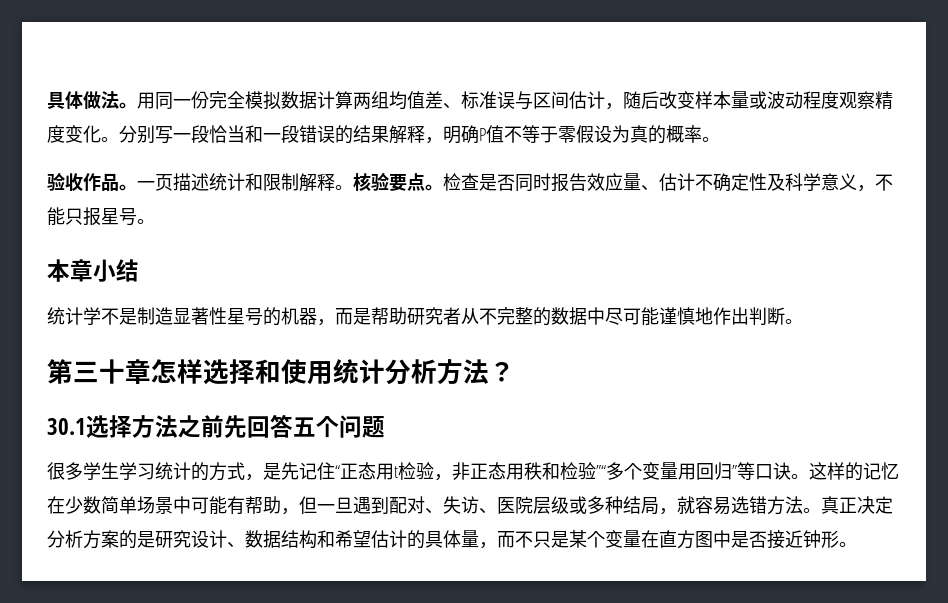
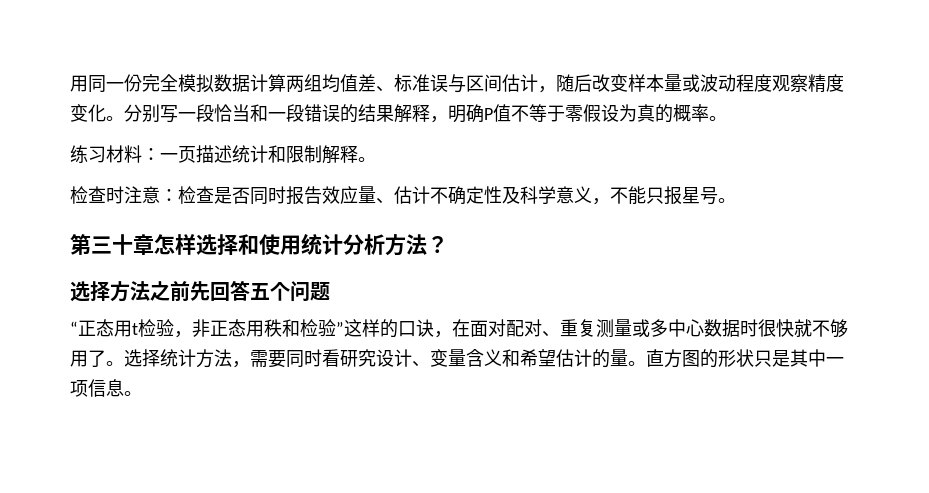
[47,91,137,109] 具体做法。 -> (70, 83) none
[47,172,137,191] 验收作品。 -> [70,145,160,163] 练习材料：
[353,172,443,191] 核验要点。 -> [70,186,178,204] // 检查时注意：
[47,259,139,282] [47,307,803,326] // 本章小结 // 统计学不是制造显著性星号的机器，而是帮助研究者从不完整的数据中尽可能谨慎地作出判断。 -> (736, 200) none
[47,418,86,435] 30.1 -> (448, 244) none
[47,462,335,481] 很多学生学习统计的方式，是先记住 -> (330, 291) none
[596,462,899,481] [47,496,893,515] [47,530,155,549] ”“多个变量用回归”等口诀。这样的记忆在少数简单场景中可能有帮助，但一旦遇到配对、失访、医院层级或多种结局，就容易选错方法。真正决定分析方案的是 -> [336,319,848,338] [70,349,340,368] ”这样的口诀，在面对配对、重复测量或多中心数据时很快就不够用了。选择统计方法，需要同时看
[245,530,317,549] 数据结构 -> [430,349,502,367] 变量含义
[425,530,839,549] 具体量，而不只是某个变量在直方图中是否接近钟形 -> [610,349,844,368] [70,379,124,397] 量。直方图的形状只是其中一项信息

